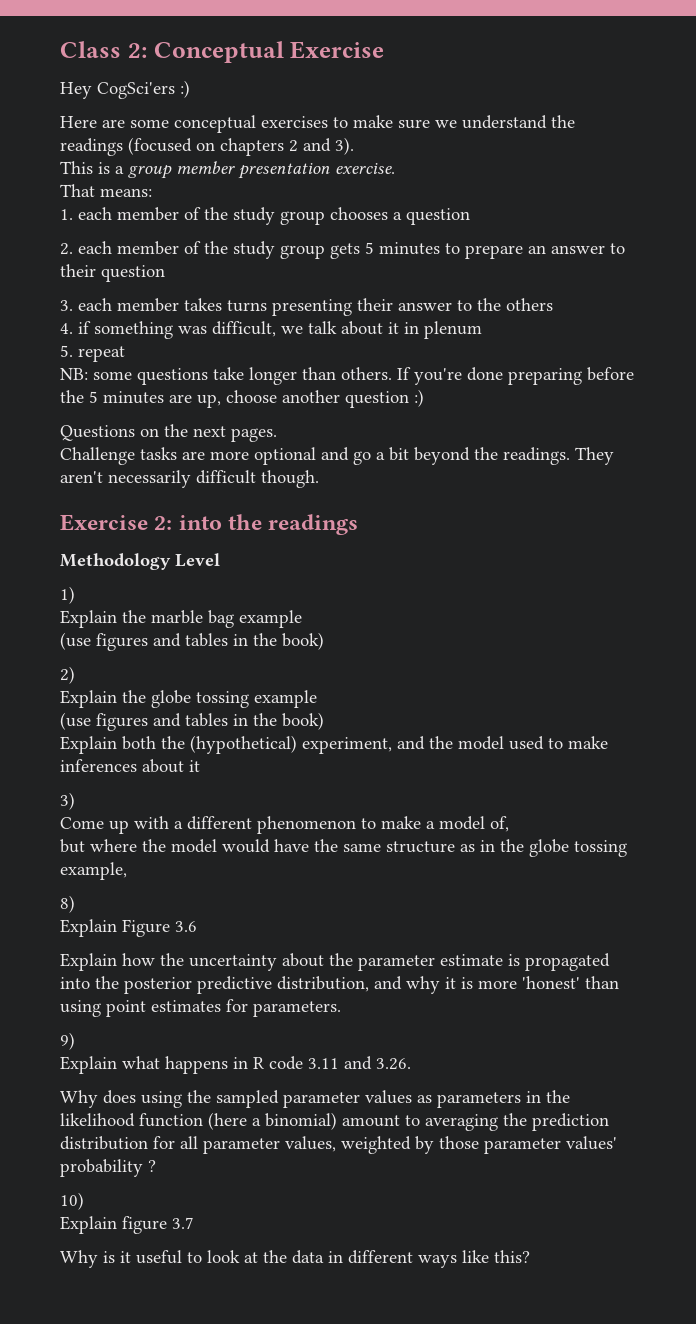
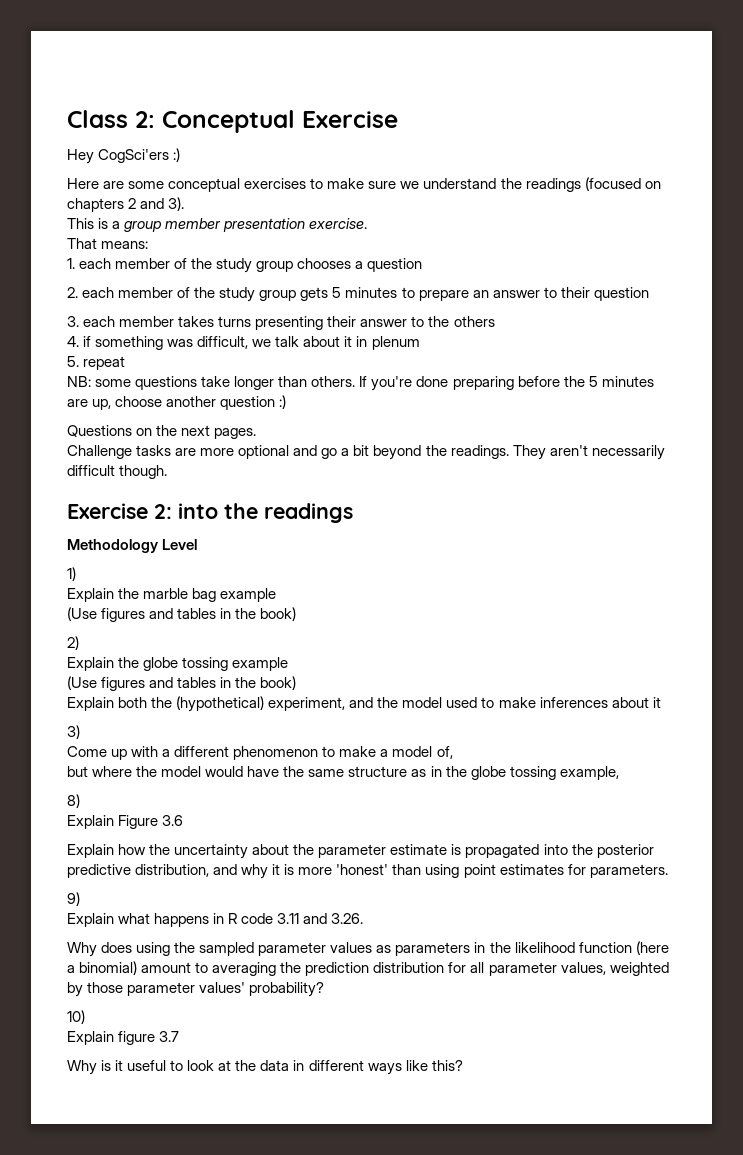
[60,632,91,650] (use -> [67,607,97,621] (Use
[60,712,91,730] (use -> [67,676,97,690] (Use
[60,1159,156,1177] probability ? -> [249,982,325,997] probability?

